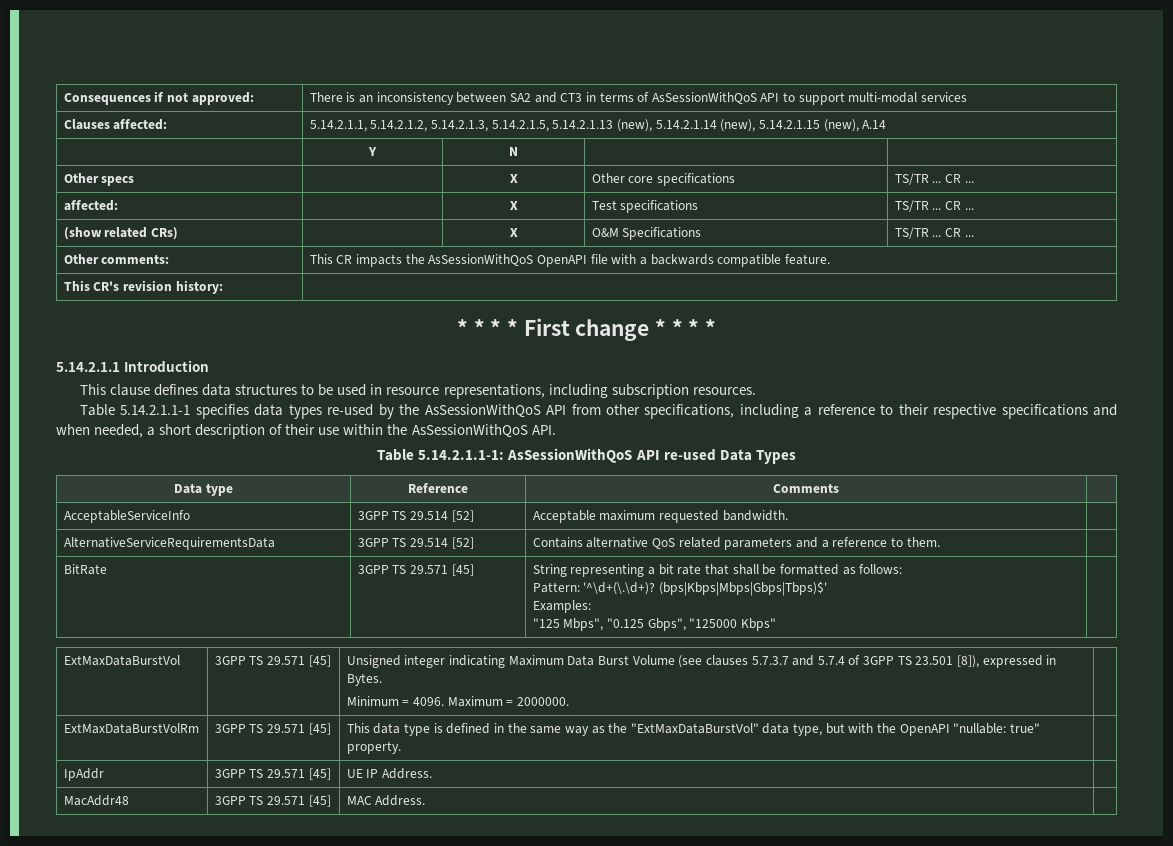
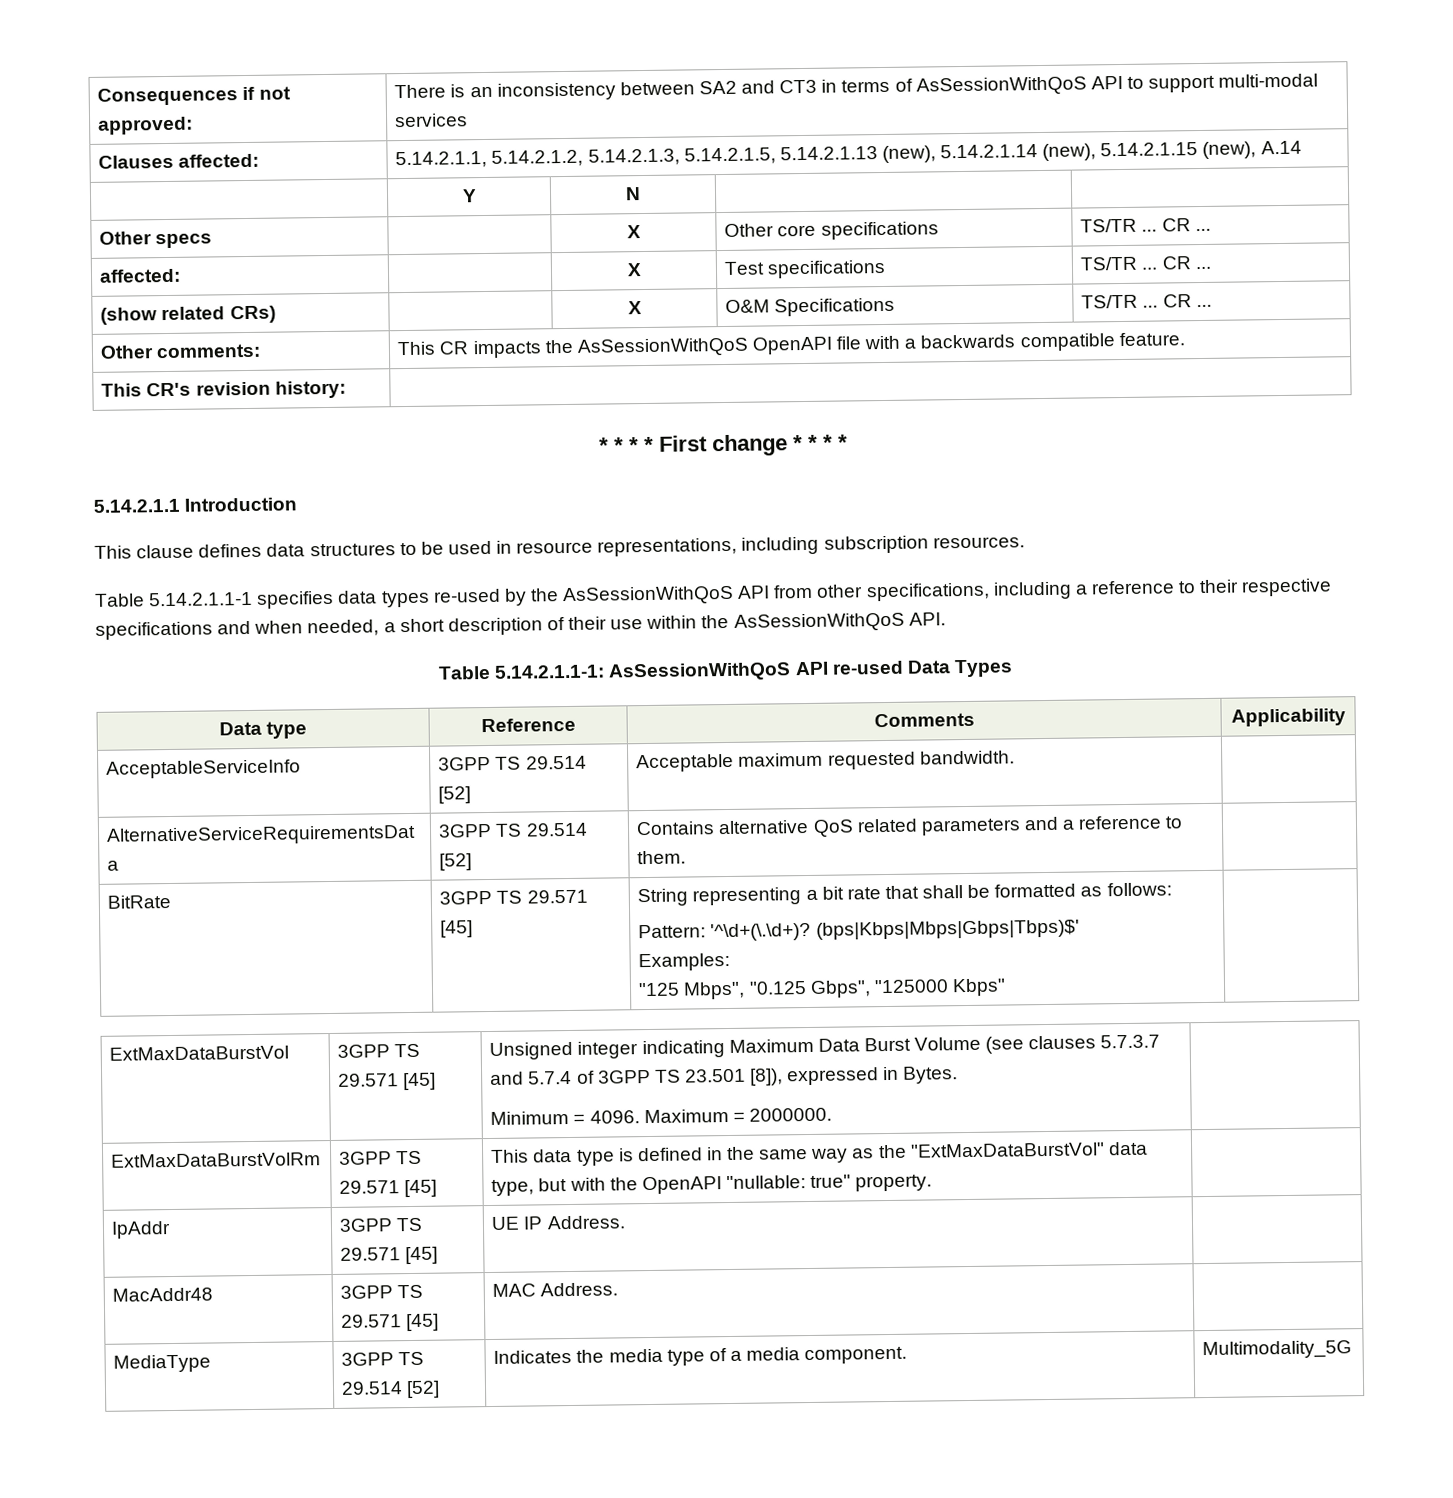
(839, 488) none -> [1230,708,1346,727] Applicability
(426, 800) none -> [113,1354,212,1373] [341,1351,425,1366] [341,1380,441,1399] [493,1346,908,1366] [1202,1340,1353,1360] // MediaType | 3GPP TS 29.514 [52] | Indicates the media type of a media component. | Multimodality_5G

